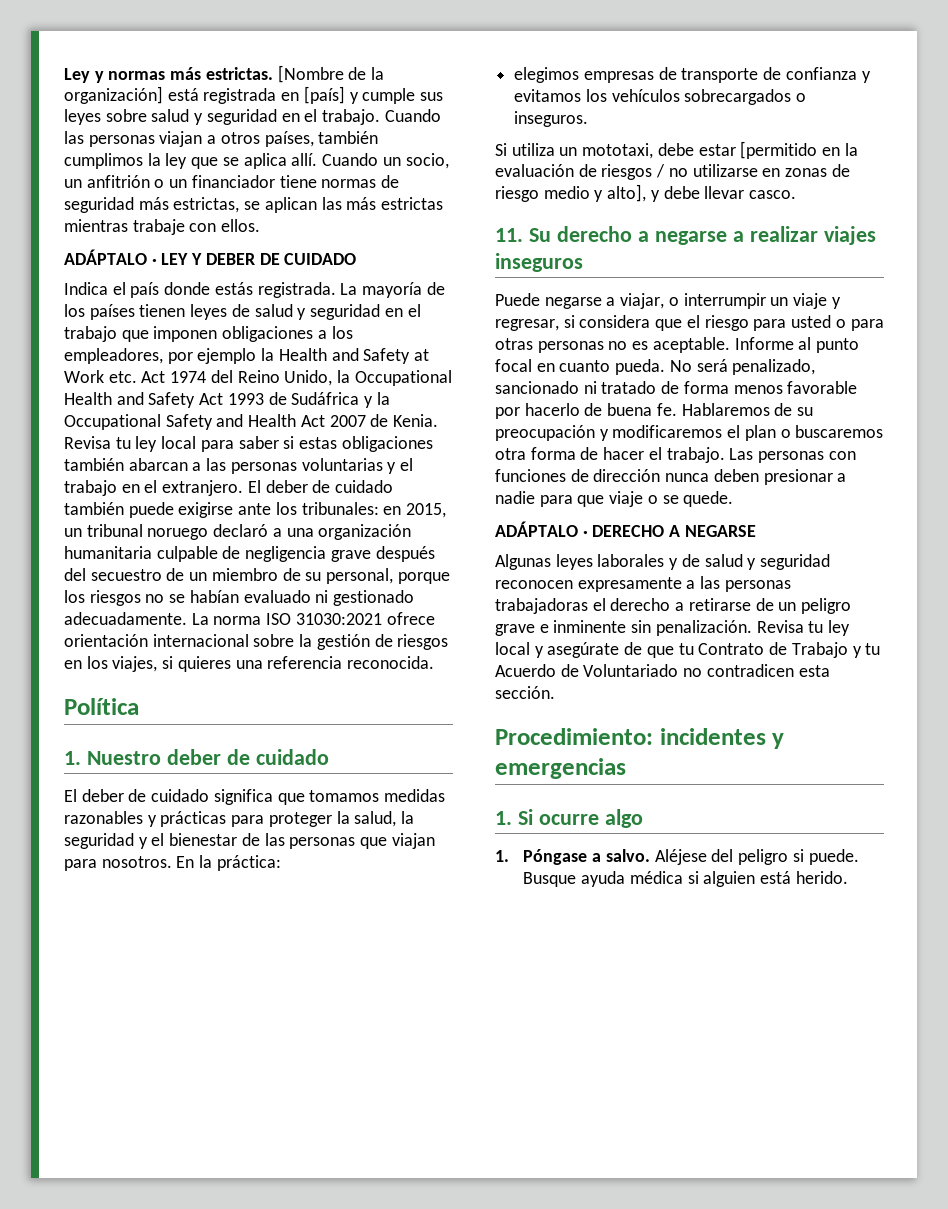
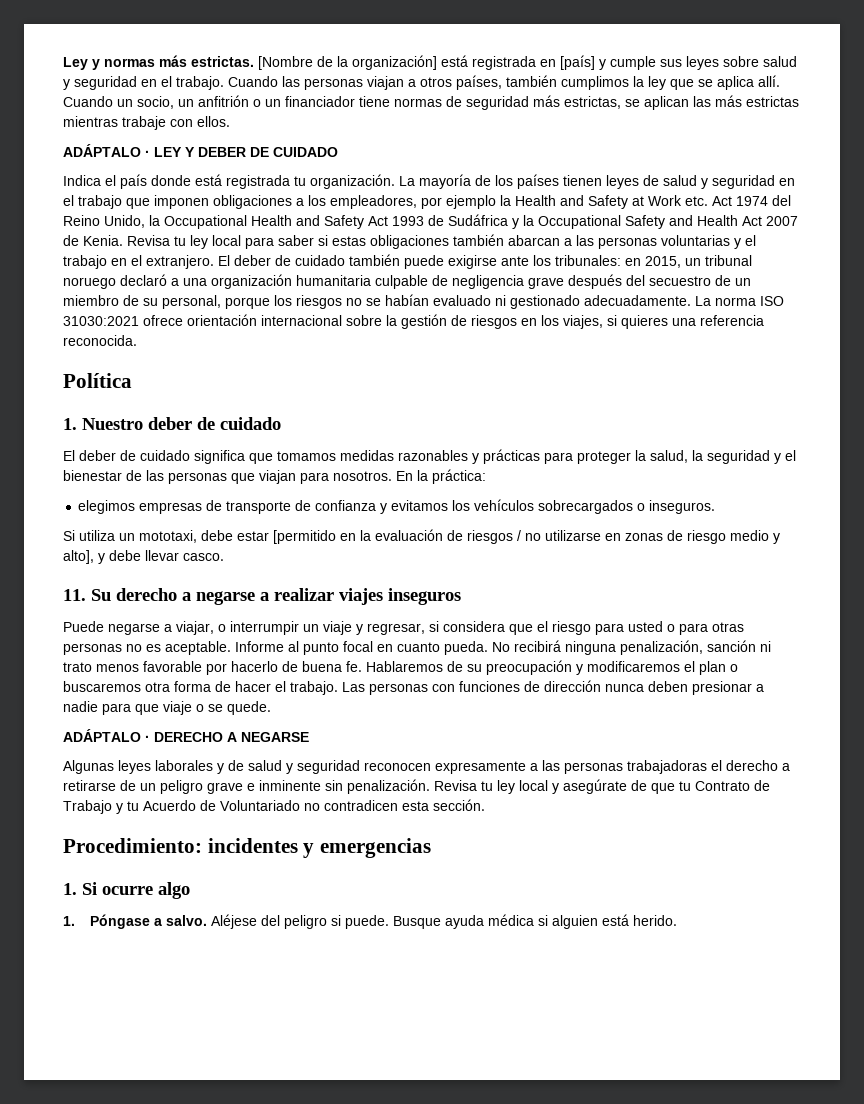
[214,282,336,298] estás registrada. -> [195,174,395,189] está registrada tu organización.
[696,359,816,375] [495,381,729,394] será penalizado, sancionado ni tratado de forma -> [514,640,771,655] [63,662,92,672] recibirá ninguna penalización, sanción ni trato

